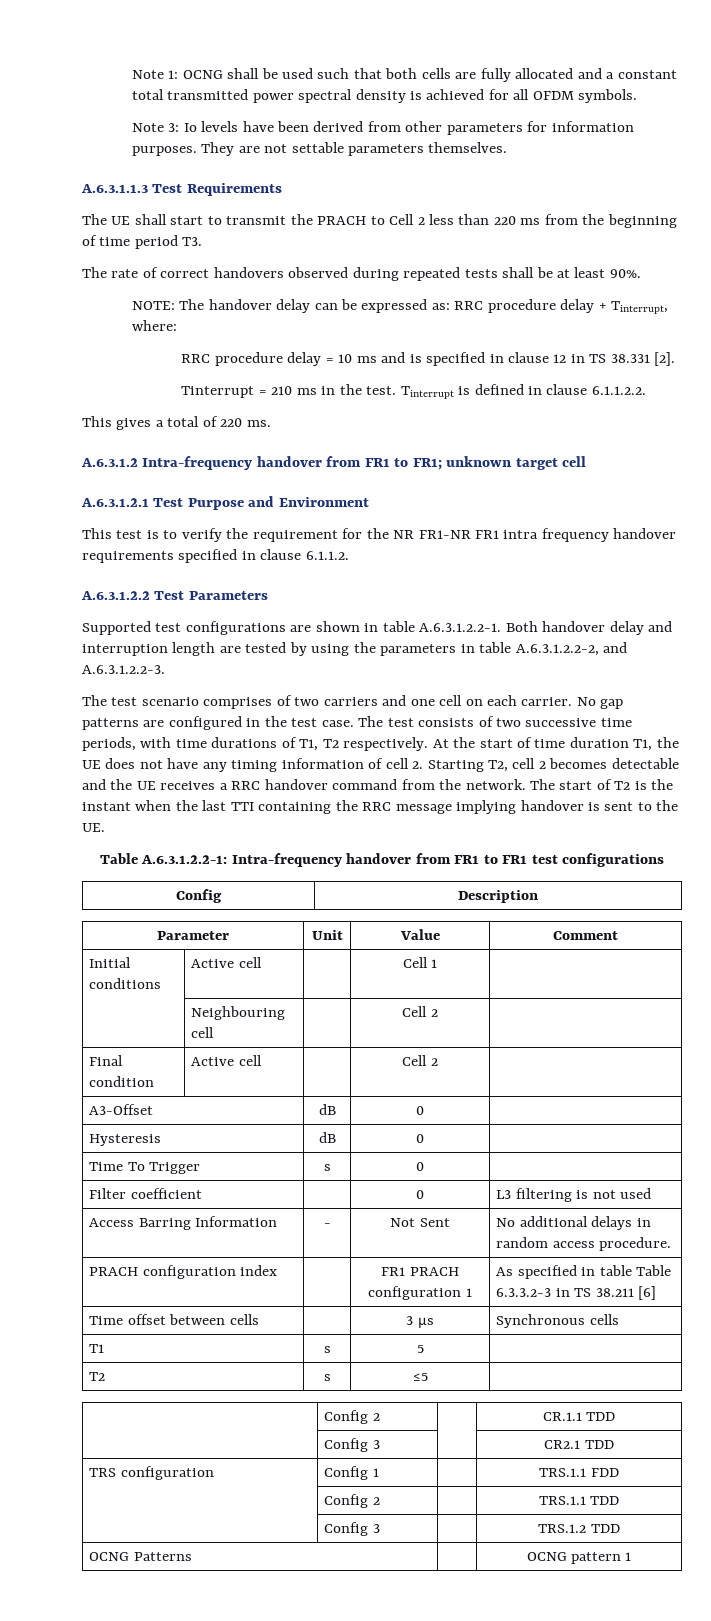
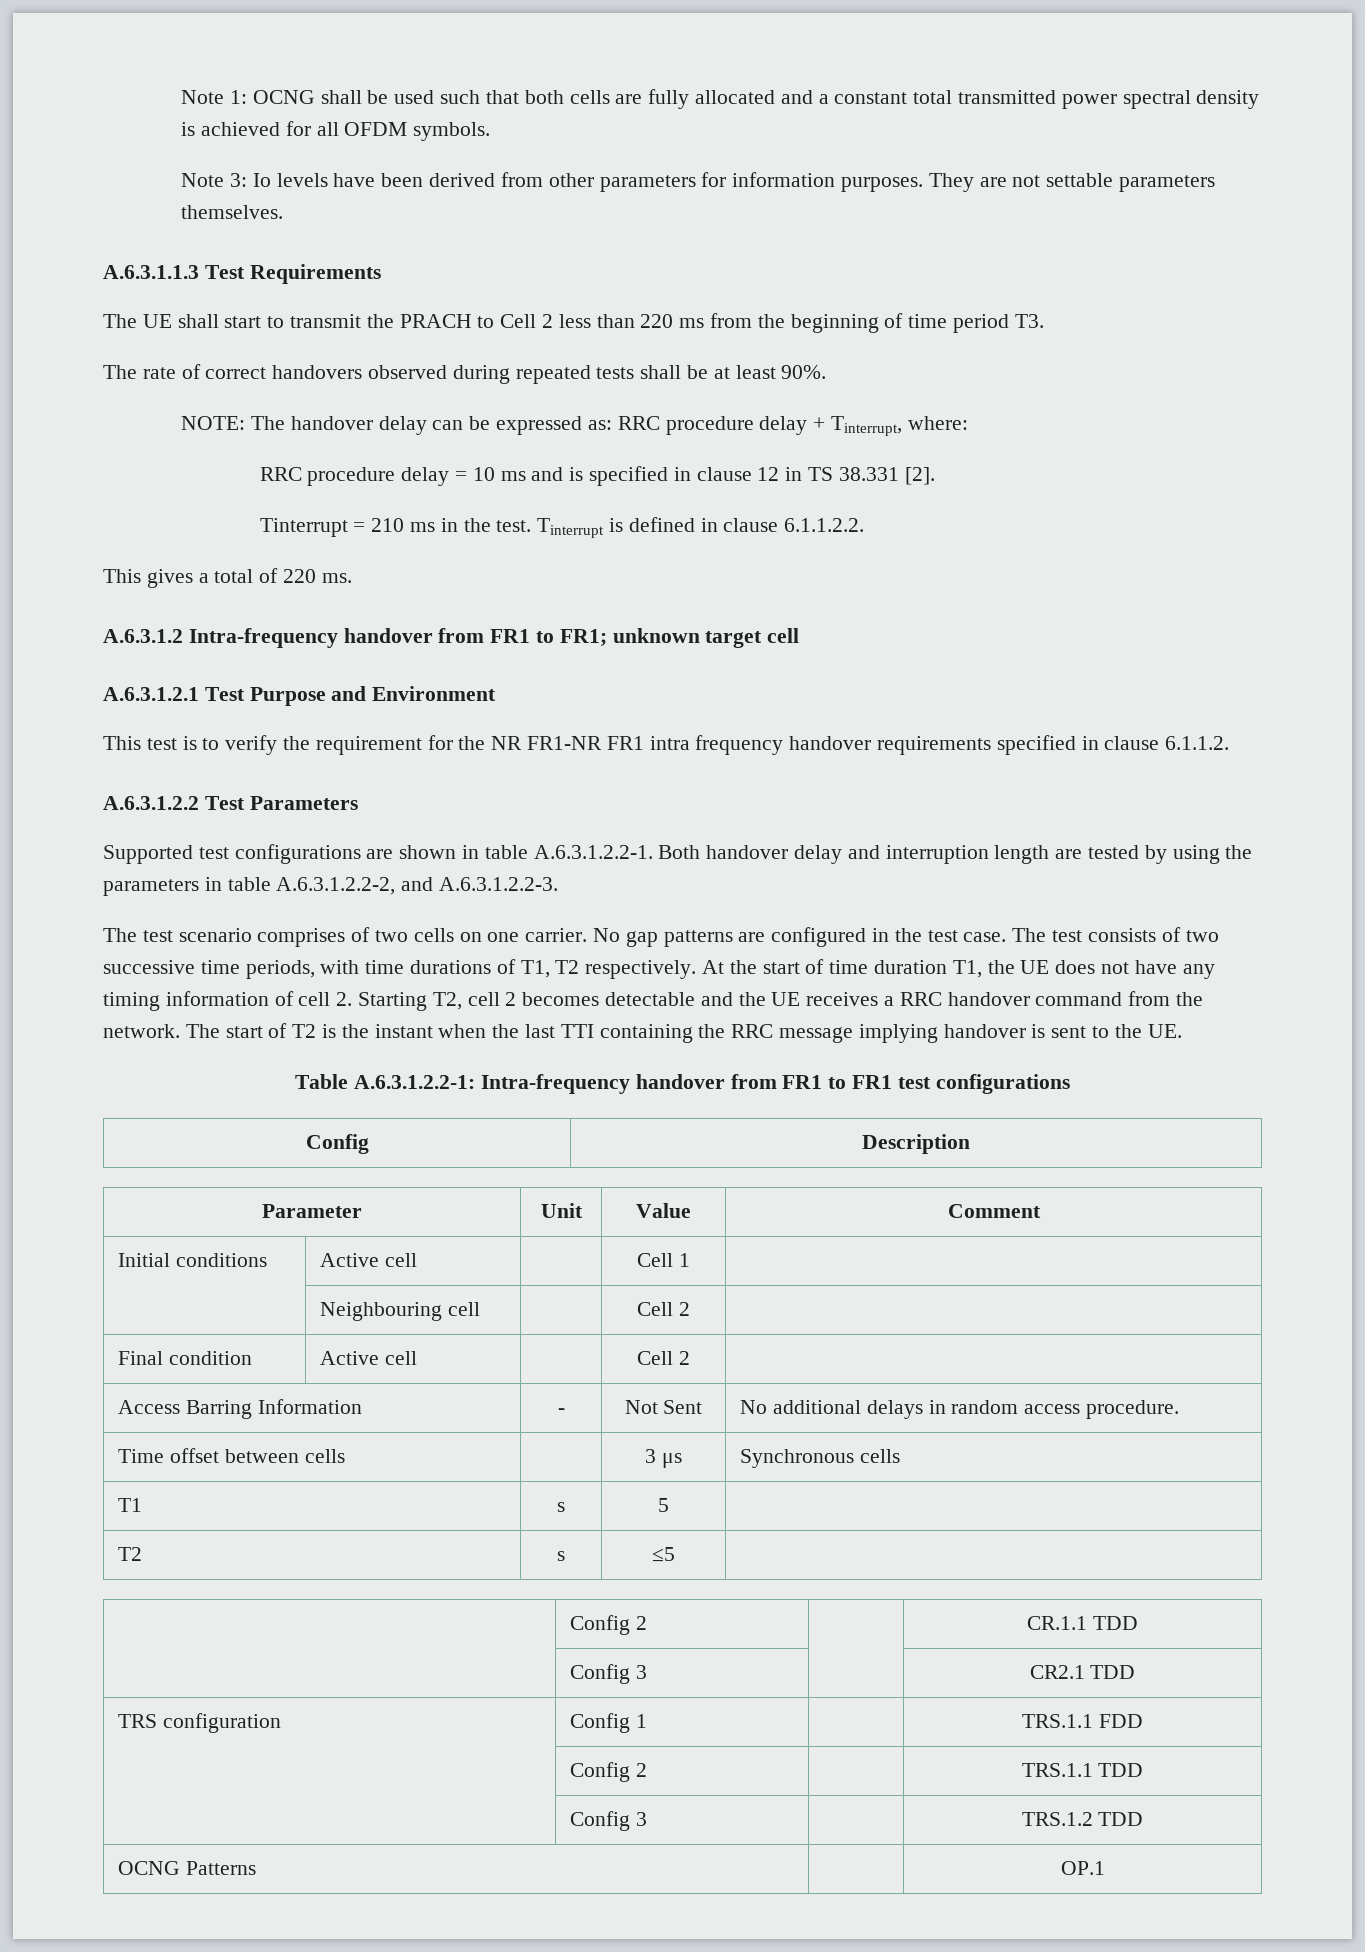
[323,695,518,706] carriers and one cell on each -> [413,928,520,942] cells on one
[89,1104,154,1115] [318,1104,336,1115] [416,1106,424,1115] [89,1134,162,1146] [318,1132,336,1143] [416,1134,424,1143] [89,1162,201,1174] [323,1164,331,1171] [416,1162,424,1171] [89,1188,202,1199] [416,1190,424,1199] [496,1188,652,1202] // A3-Offset | dB | 0 | // Hysteresis | dB | 0 | // Time To Trigger | s | 0 | // Filter coefficient | | 0 | L3 filtering is not used -> (690, 1358) none
[89,1265,278,1279] [381,1267,459,1276] [368,1286,472,1300] [496,1265,672,1279] [496,1286,657,1300] // PRACH configuration index | | FR1 PRACH configuration 1 | As specified in table Table 6.3.3.2-3 in TS 38.211 [6] -> (1180, 1409) none
[526,1552,632,1564] OCNG pattern 1 -> [1060,1861,1105,1875] OP.1

